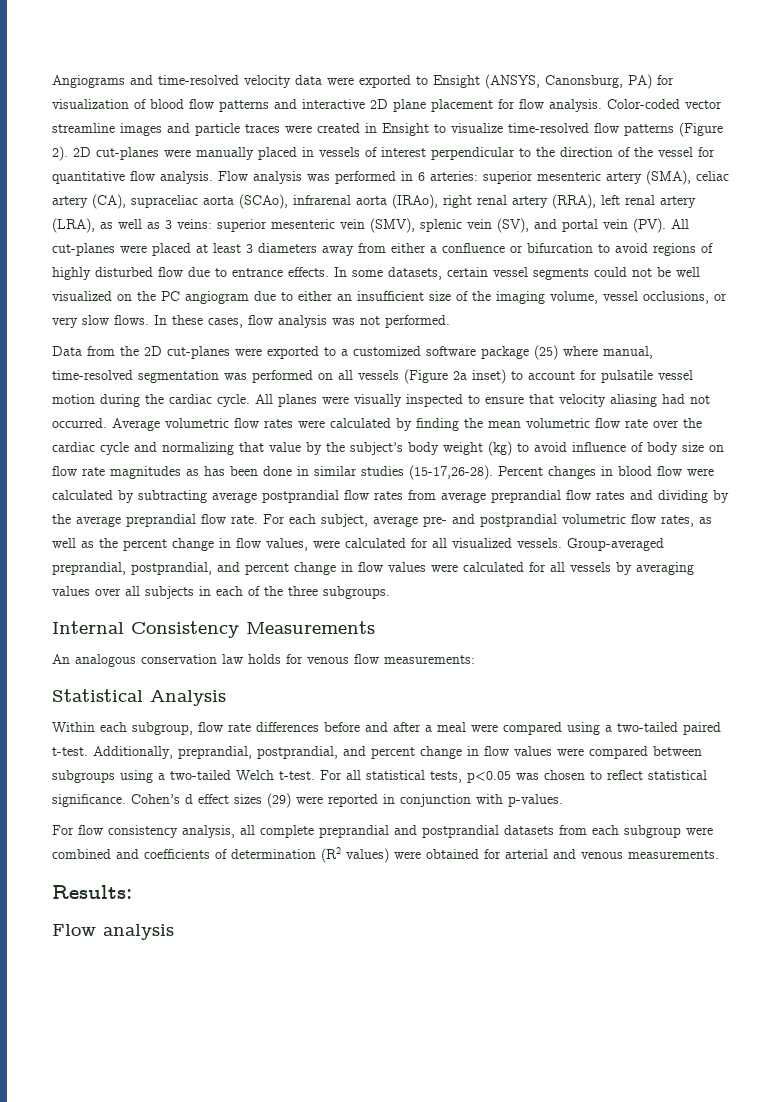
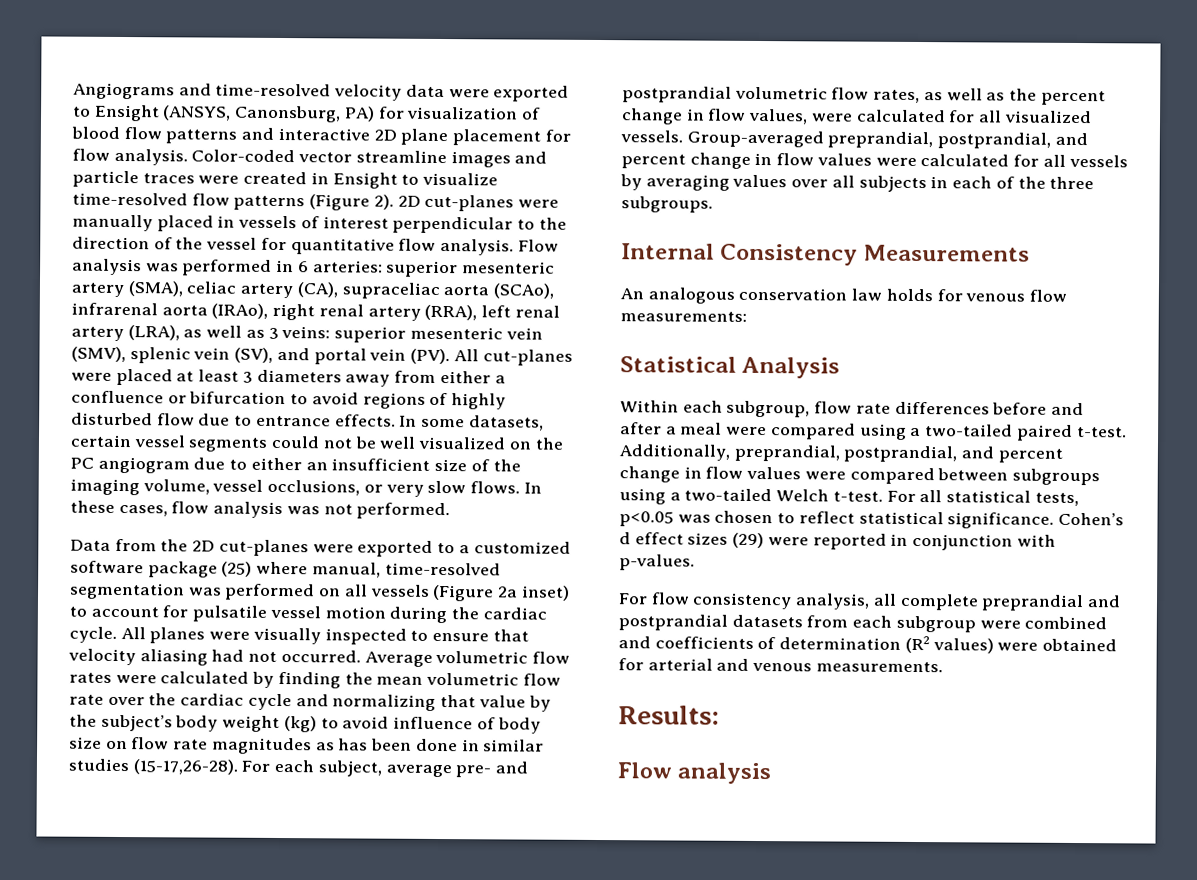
[498,466,714,479] [52,490,729,503] [52,514,258,527] Percent changes in blood flow were calculated by subtracting average postprandial flow rates from average preprandial flow rates and dividing by the average preprandial flow rate. -> (238, 767) none

